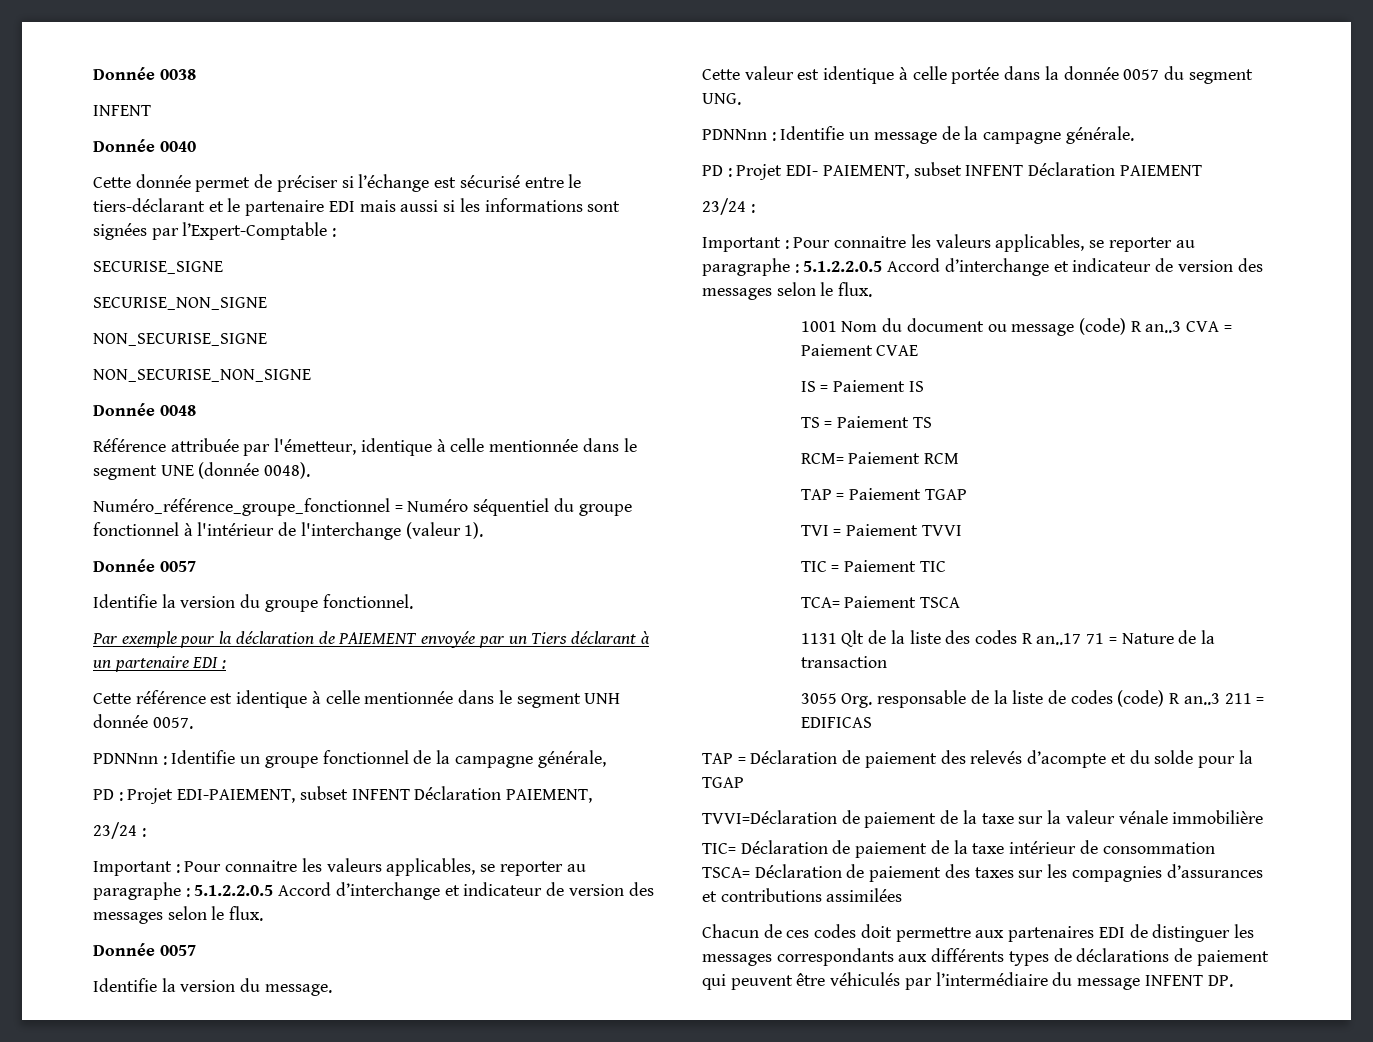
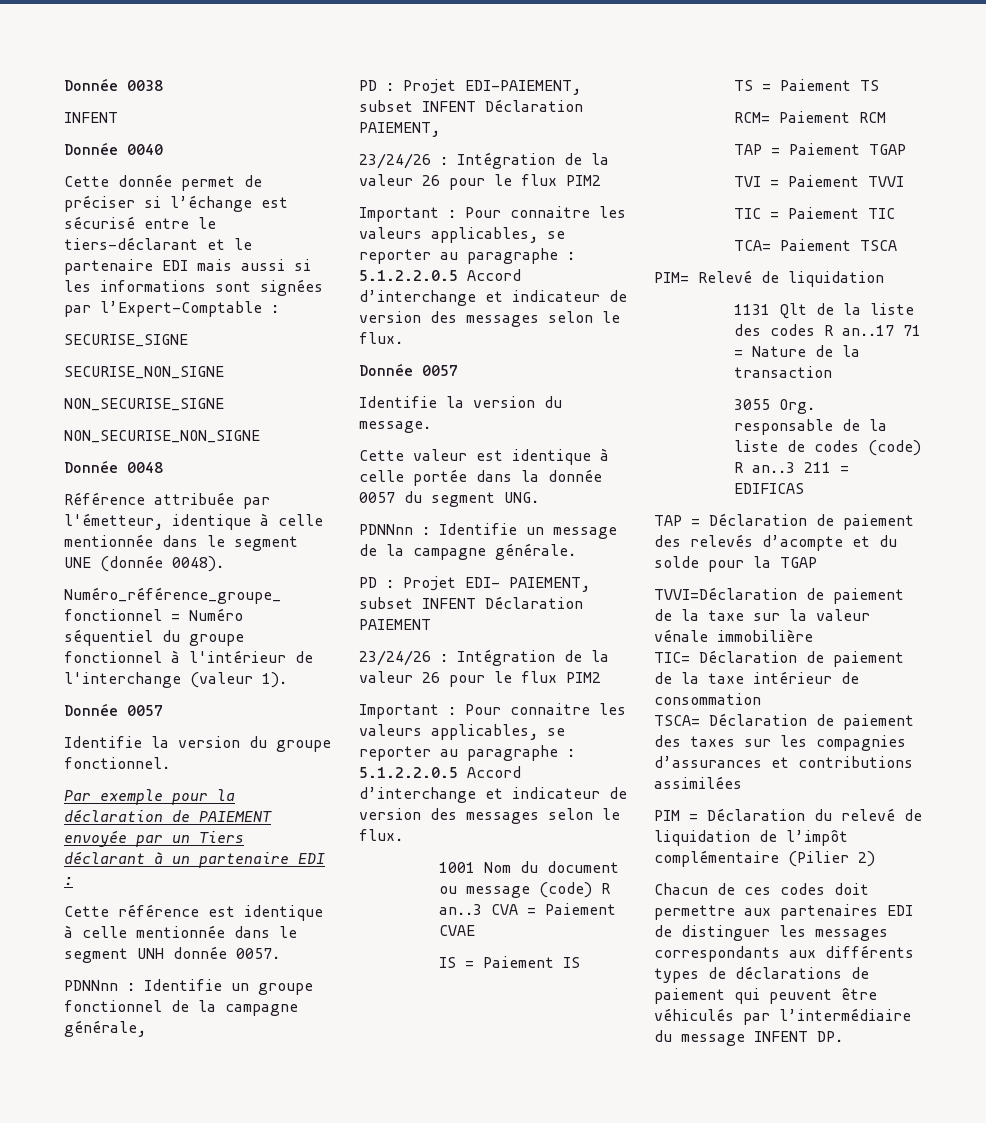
[93,822,146,839] 23/24 : -> [359,152,609,169] [359,174,601,190] 23/24/26 : Intégration de la valeur 26 pour le flux PIM2
[702,198,755,215] 23/24 : -> [359,649,609,666] [359,671,601,687] 23/24/26 : Intégration de la valeur 26 pour le flux PIM2
(961, 602) none -> [654,270,884,287] // PIM= Relevé de liquidation
(903, 895) none -> [654,808,922,821] [654,830,848,846] [654,850,875,867] // PIM = Déclaration du relevé de liquidation de l’impôt complémentaire (Pilier 2)

